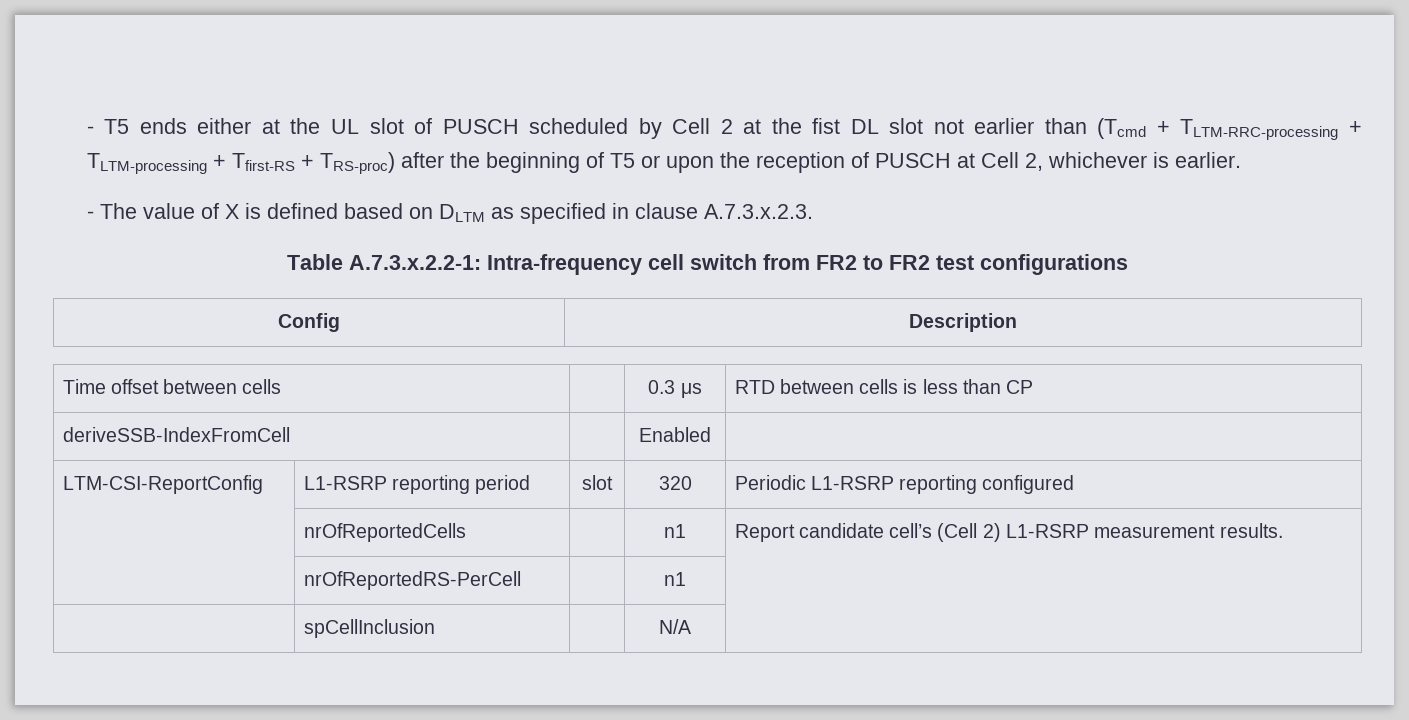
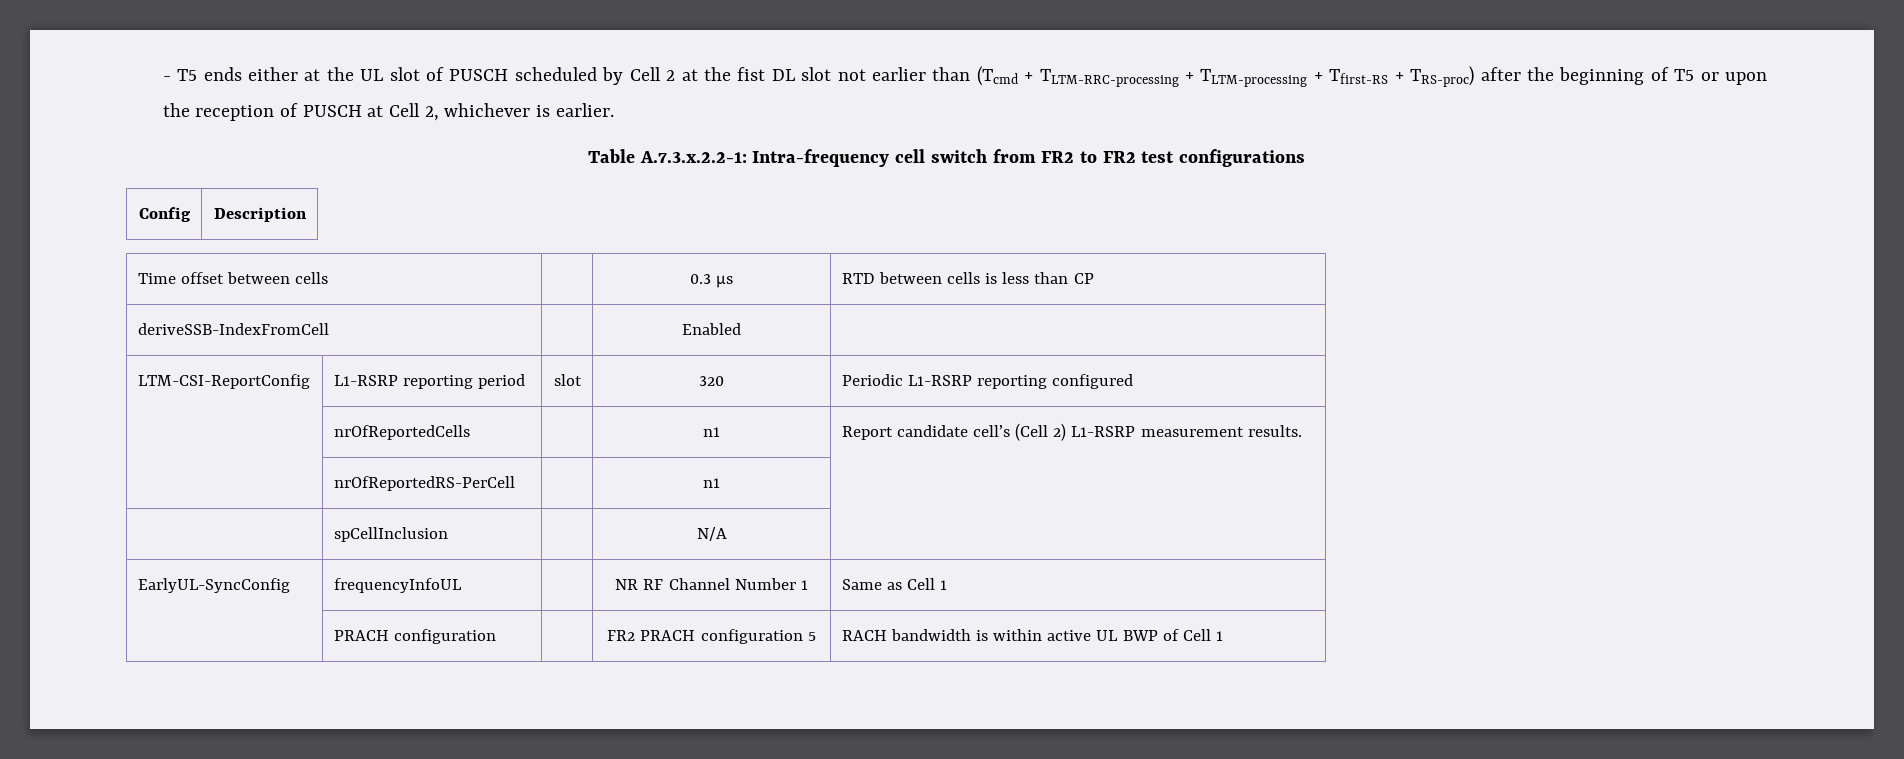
[86,203,813,224] // - The value of X is defined based on DLTM as specified in clause A.7.3.x.2.3. -> (614, 110) none
(691, 626) none -> [137,578,290,593] [333,578,462,593] [615,578,808,590] [841,578,948,590] [333,629,496,644] [607,629,816,644] [841,629,1223,641] // EarlyUL-SyncConfig | frequencyInfoUL | | NR RF Channel Number 1 | Same as Cell 1 // | PRACH configuration | | FR2 PRACH configuration 5 | RACH bandwidth is within active UL BWP of Cell 1

